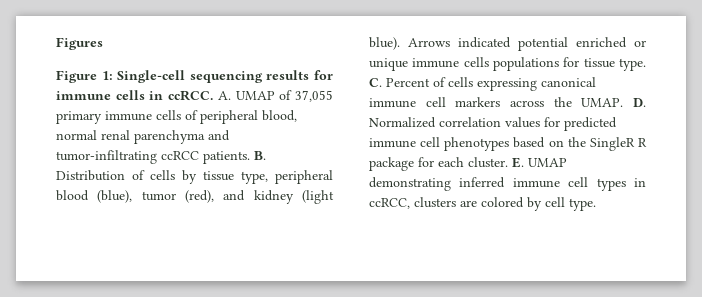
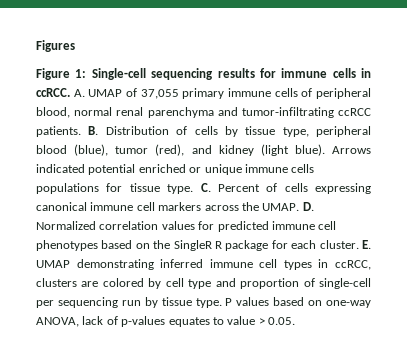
[569,198,596,211] type. -> [188,278,372,289] [36,297,371,308] [36,316,295,327] type and proportion of single-cell per sequencing run by tissue type. P values based on one-way ANOVA, lack of p-values equates to value > 0.05.

